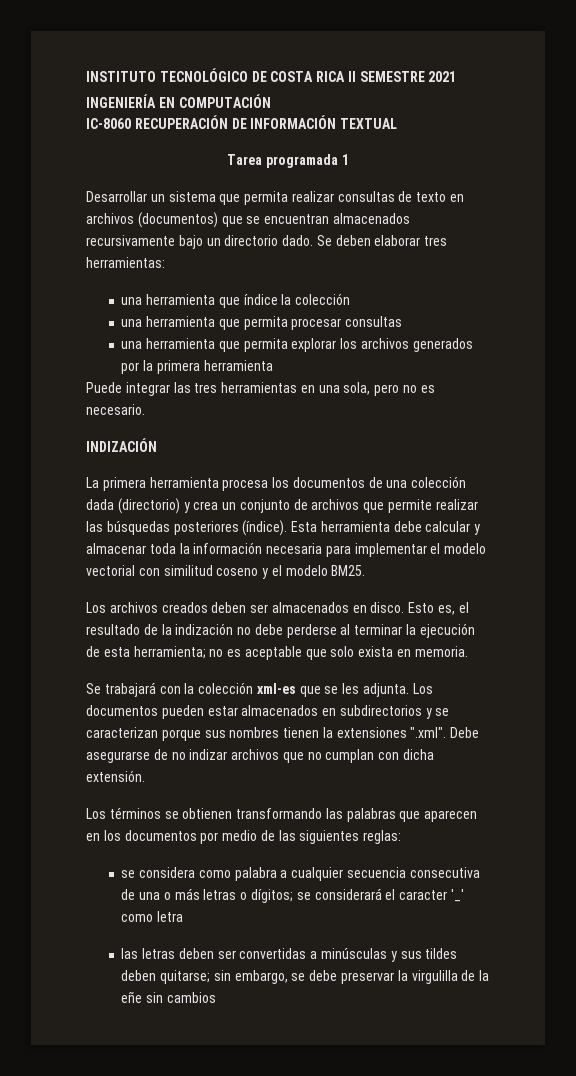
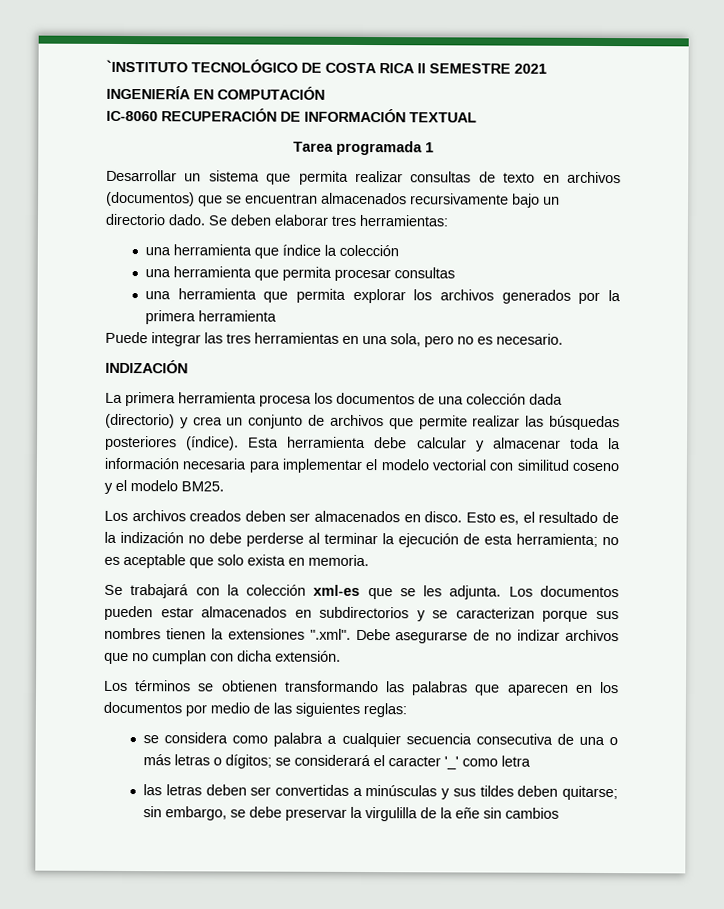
[86,71,156,82] INSTITUTO -> [106,59,188,73] `INSTITUTO

